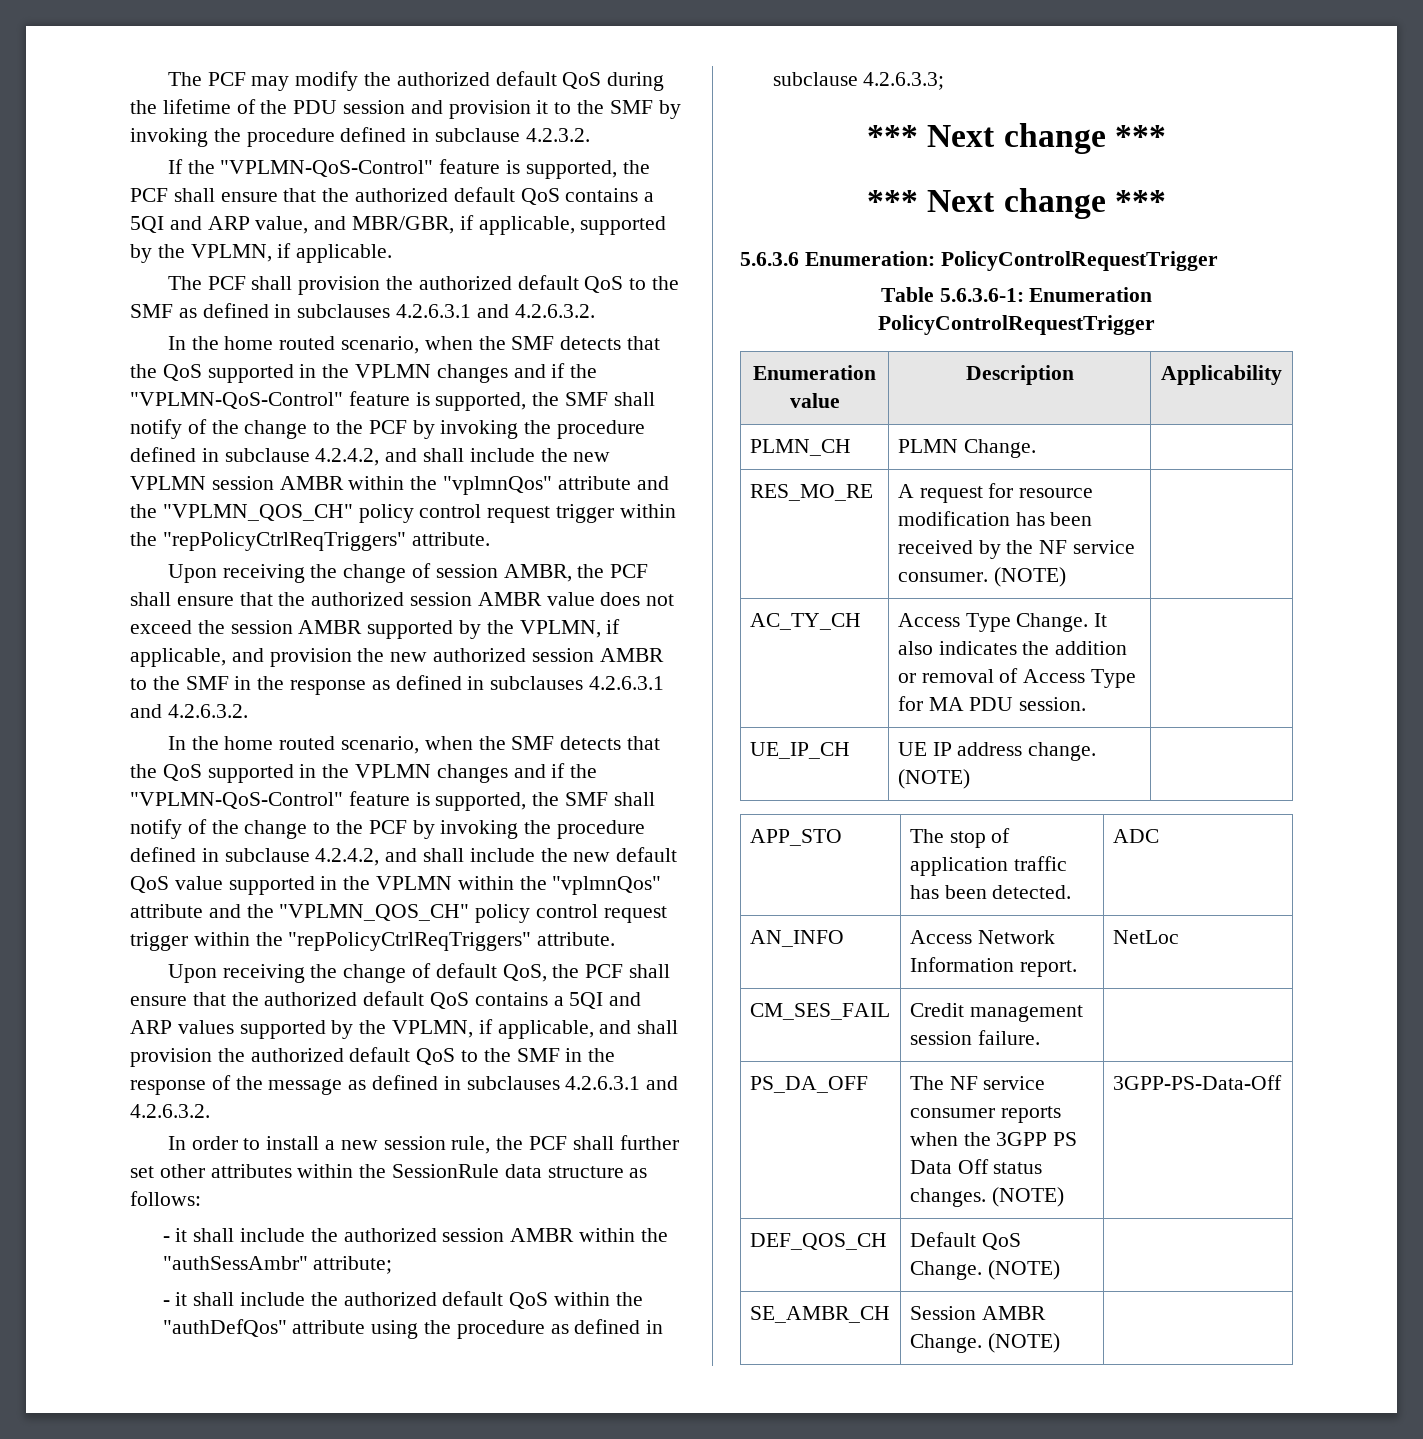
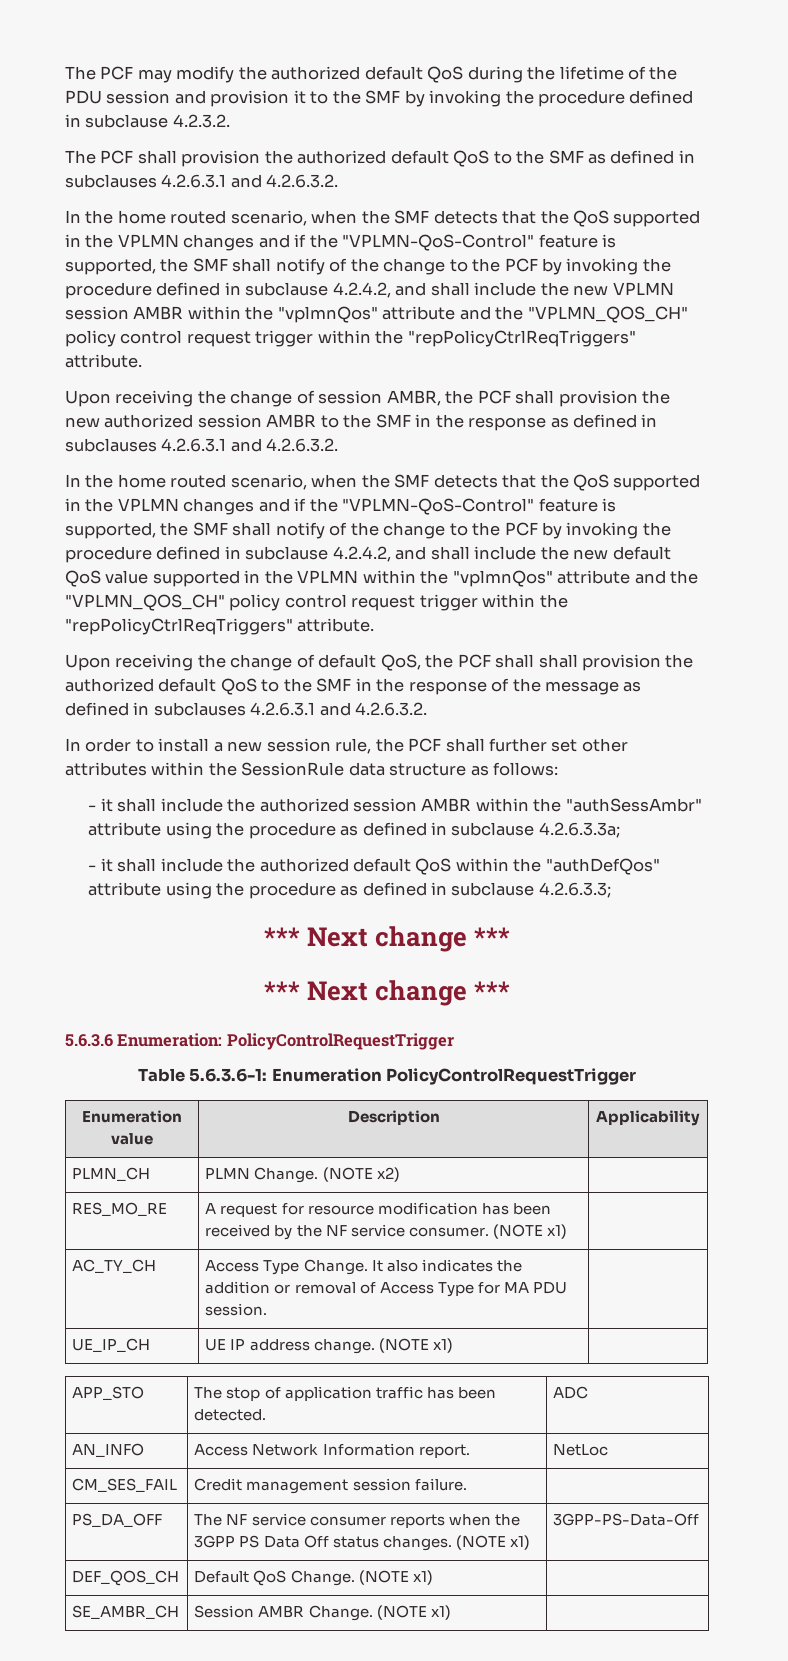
[167,159,650,179] [130,187,655,205] [130,215,667,235] [130,243,393,263] // If the "VPLMN-QoS-Control" feature is supported, the PCF shall ensure that the authorized default QoS contains a 5QI and ARP value, and MBR/GBR, if applicable, supported by the VPLMN, if applicable. -> (230, 121) none
[176,592,675,606] [130,619,621,639] [130,648,264,667] ensure that the authorized session AMBR value does not exceed the session AMBR supported by the VPLMN, if applicable, and -> (555, 397) none
[130,991,642,1009] [130,1019,632,1039] ensure that the authorized default QoS contains a 5QI and ARP values supported by the VPLMN, if applicable, and -> (535, 661) none
[313,1256,393,1274] attribute; -> [88,822,620,839] attribute using the procedure as defined in subclause 4.2.6.3.3a;
(1036, 448) none -> [322,1167,400,1182] (NOTE x2)
[993,567,1066,587] (NOTE) -> [492,1224,567,1239] (NOTE x1)
[897,769,970,789] (NOTE) -> [378,1338,453,1353] (NOTE x1)
[991,1187,1064,1207] (NOTE) -> [455,1535,530,1550] (NOTE x1)
[987,1260,1060,1280] (NOTE) -> [358,1570,433,1585] (NOTE x1)
[987,1333,1060,1353] (NOTE) -> [376,1605,451,1620] (NOTE x1)

